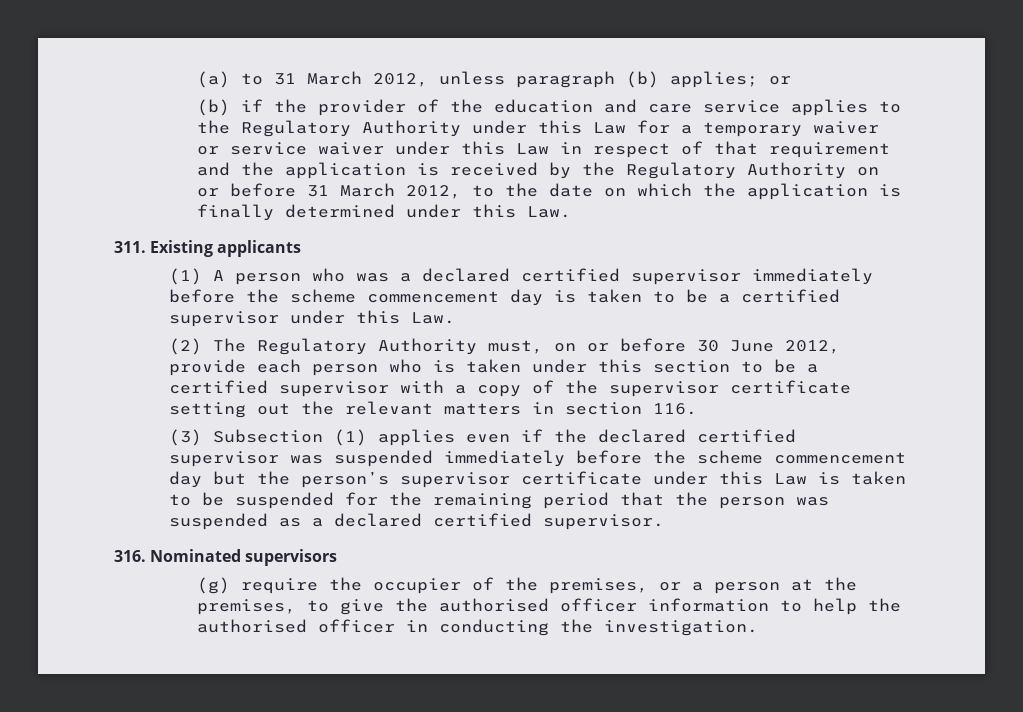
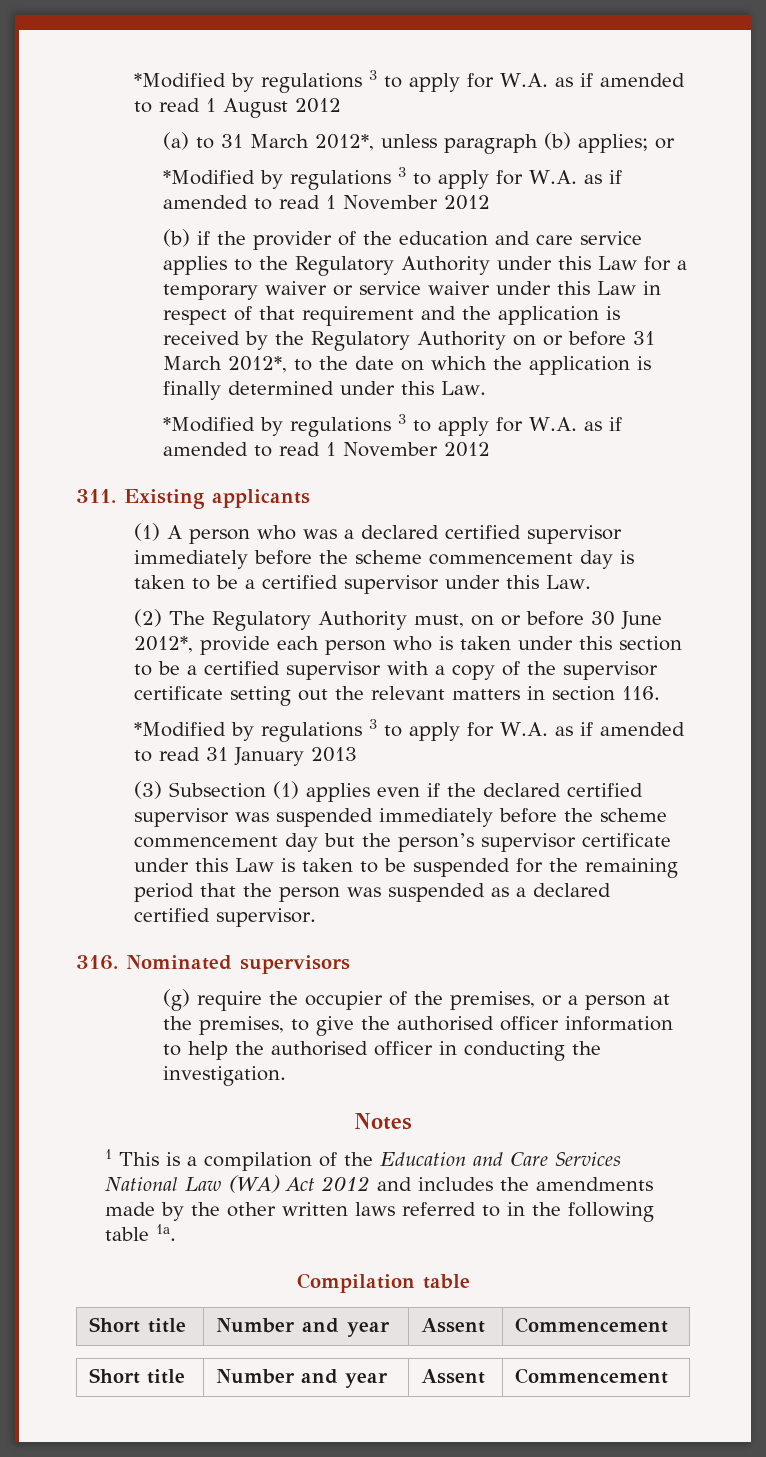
(196, 79) none -> [134,70,686,93] [134,98,342,118] *Modified by regulations 3 to apply for W.A. as if amended to read 1 August 2012 //
[372,73,428,87] 2012, -> [315,134,375,151] 2012*,
(791, 80) none -> [163,167,623,190] [163,195,491,210] // *Modified by regulations 3 to apply for W.A. as if amended to read 1 November 2012
[405,185,461,199] 2012, -> [228,356,288,373] 2012*,
(571, 212) none -> [163,414,623,437] [163,442,491,457] // *Modified by regulations 3 to apply for W.A. as if amended to read 1 November 2012
[785,340,841,354] 2012, -> [134,636,194,653] 2012*,
(698, 409) none -> [134,719,686,742] [134,747,358,766] // *Modified by regulations 3 to apply for W.A. as if amended to read 31 January 2013
(758, 628) none -> [354,1113,412,1130] [105,1149,622,1171] [105,1175,654,1193] [105,1202,655,1222] [105,1224,177,1241] [296,1273,470,1293] [88,1317,186,1333] [215,1318,390,1337] [420,1318,485,1333] [514,1317,668,1333] [88,1368,185,1384] [215,1369,388,1388] [420,1369,485,1384] [514,1368,668,1384] // Notes // 1 This is a compilation of the Education and Care Services National Law (WA) Act 2012 and includes the amendments made by the other written laws referred to in the following table 1a. // Compilation table // Short title | Number and year | Assent | Commencement // Short title | Number and year | Assent | Commencement

